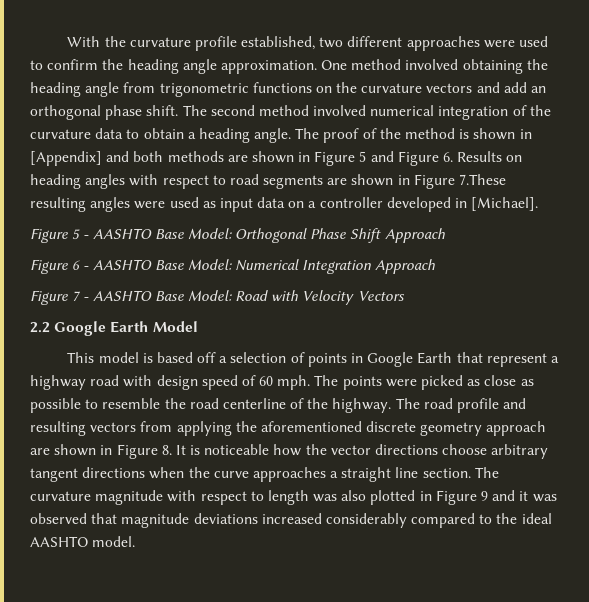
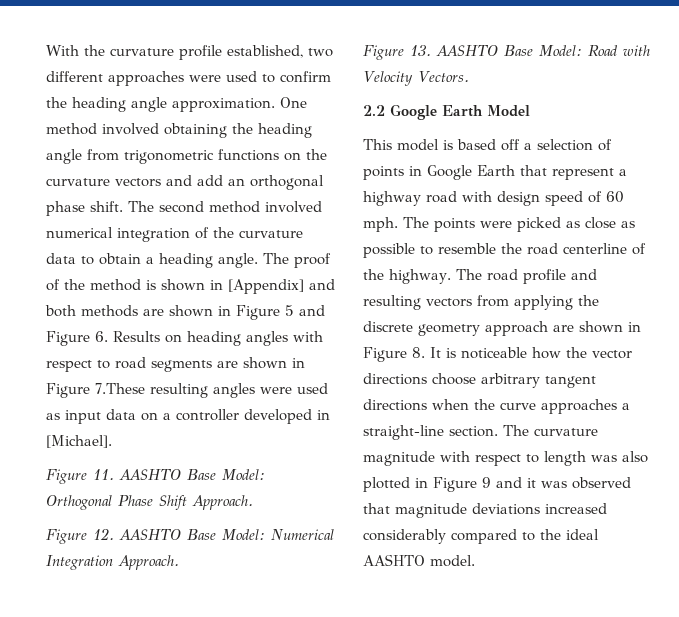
[72,229,90,240] 5 - -> [93,469,114,480] 11.
[384,228,445,243] [30,259,90,274] Approach // Figure 6 - -> [192,495,253,510] [46,528,114,544] Approach. // Figure 12.
[375,259,436,274] [30,290,90,305] Approach // Figure 7 - -> [118,555,179,570] [363,45,431,60] Approach. // Figure 13.
[357,291,405,301] Vectors -> [417,71,469,82] Vectors.
[260,421,362,432] aforementioned -> (599, 300) none
[341,467,419,482] straight line -> [363,425,444,440] straight-line

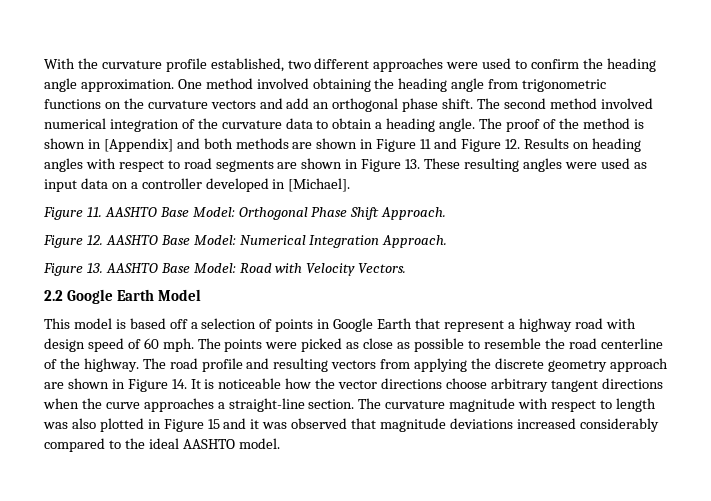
[285,305,294,316] 5 -> [420,139,432,149] 11
[95,331,108,342] 6. -> [504,139,520,149] 12.
[95,383,145,394] 7.These -> [405,158,461,169] 13. These
[412,347,425,358] 8. -> [171,379,187,389] 14.
[482,477,491,488] 9 -> [207,419,220,429] 15

